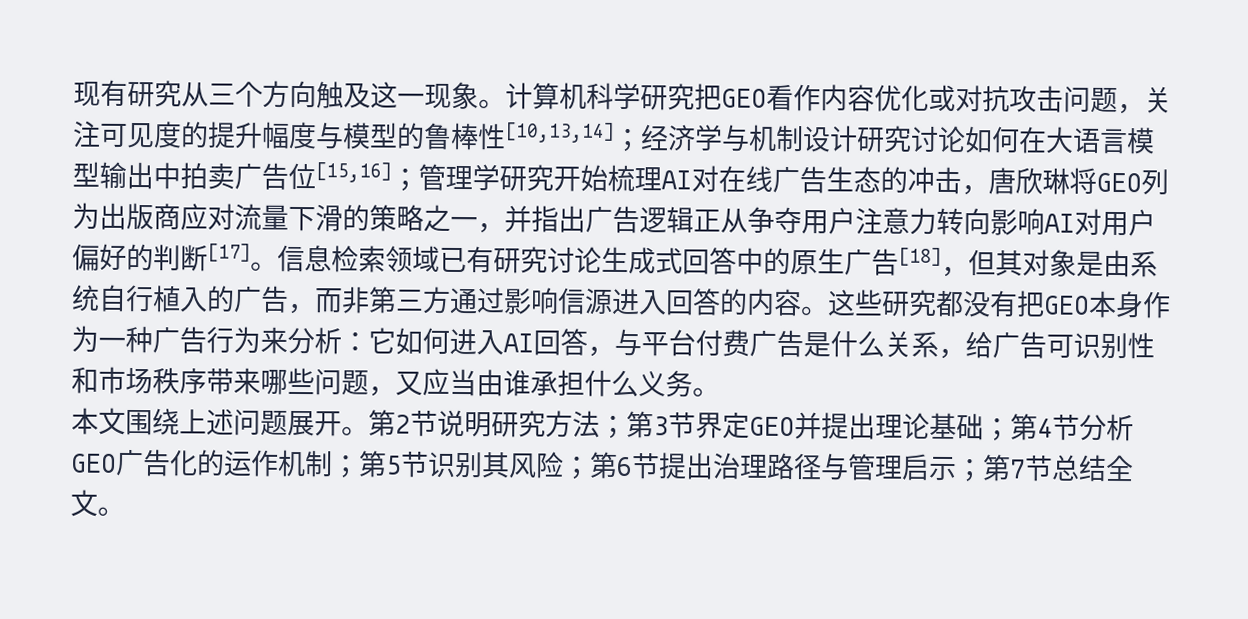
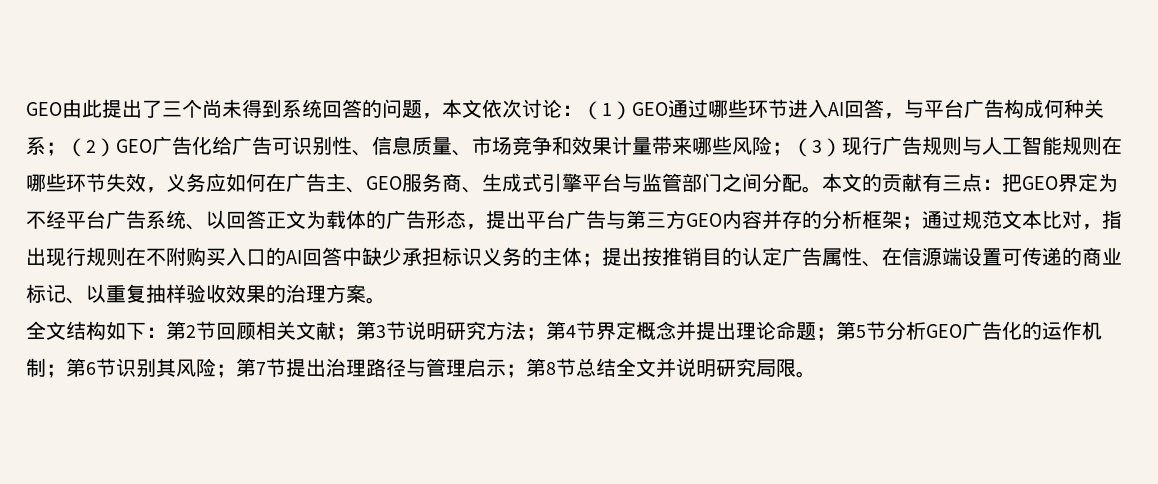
[73,79,1172,115] [72,120,1155,155] [72,161,1169,196] [72,202,1156,237] [72,243,942,276] [941,249,1158,278] [71,284,1171,319] [71,325,450,355] 现有研究从三个方向触及这一现象。计算机科学研究把GEO看作内容优化或对抗攻击问题，关注可见度的提升幅度与模型的鲁棒性[10,13,14]；经济学与机制设计研究讨论如何在大语言模型输出中拍卖广告位[15,16]；管理学研究开始梳理AI对在线广告生态的冲击，唐欣琳将GEO列为出版商应对流量下滑的策略之一，并指出广告逻辑正从争夺用户注意力转向影响AI对用户偏好的判断[17]。信息检索领域已有研究讨论生成式回答中的原生广告[18]，但其对象是由系统自行植入的广告，而非第三方通过影响信源进入回答的内容。这些研究都没有把GEO本身作为一种广告行为来分析：它如何 -> [26,99,788,120] GEO由此提出了三个尚未得到系统回答的问题，本文依次讨论：（1）GEO通过哪些环节
[695,329,1155,360] [71,366,720,398] [71,407,1053,442] 付费广告是什么关系，给广告可识别性和市场秩序带来哪些问题，又应当由谁承担什么义务。 // 本文围绕上述问题展开。第2节说明研究方法；第3节界定GEO并提出理论基础；第4 -> [964,99,1104,118] [26,136,1122,157] [26,173,1118,193] [26,210,1122,230] [26,247,1122,267] [26,284,386,304] [26,321,866,341] 广告构成何种关系；（2）GEO广告化给广告可识别性、信息质量、市场竞争和效果计量带来哪些风险；（3）现行广告规则与人工智能规则在哪些环节失效，义务应如何在广告主、GEO服务商、生成式引擎平台与监管部门之间分配。本文的贡献有三点：把GEO界定为不经平台广告系统、以回答正文为载体的广告形态，提出平台广告与第三方GEO内容并存的分析框架；通过规范文本比对，指出现行规则在不附购买入口的AI回答中缺少承担标识义务的主体；提出按推销目的认定广告属性、在信源端设置可传递的商业标记、以重复抽样验收效果的治理方案。 // 全文结构如下：第2节回顾相关文献；第3节说明研究方法；第4节界定概念并提出理论命题；第5
[385,455,402,475] 5 -> [86,362,96,375] 6
[616,456,633,477] 6 -> [256,362,266,375] 7
[1009,459,1026,479] 7 -> [546,362,556,375] 8
(98, 503) none -> [656,358,796,378] 并说明研究局限

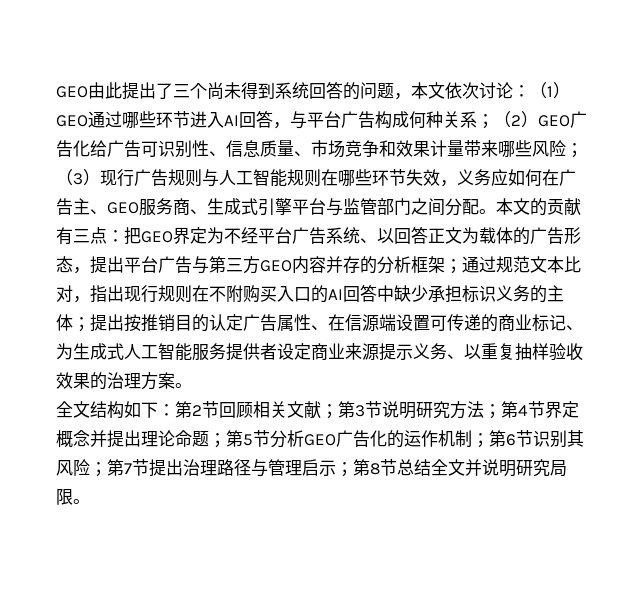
(86, 301) none -> [56,343,464,361] 为生成式人工智能服务提供者设定商业来源提示义务、

